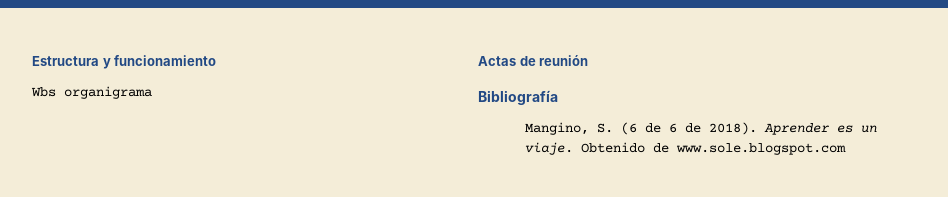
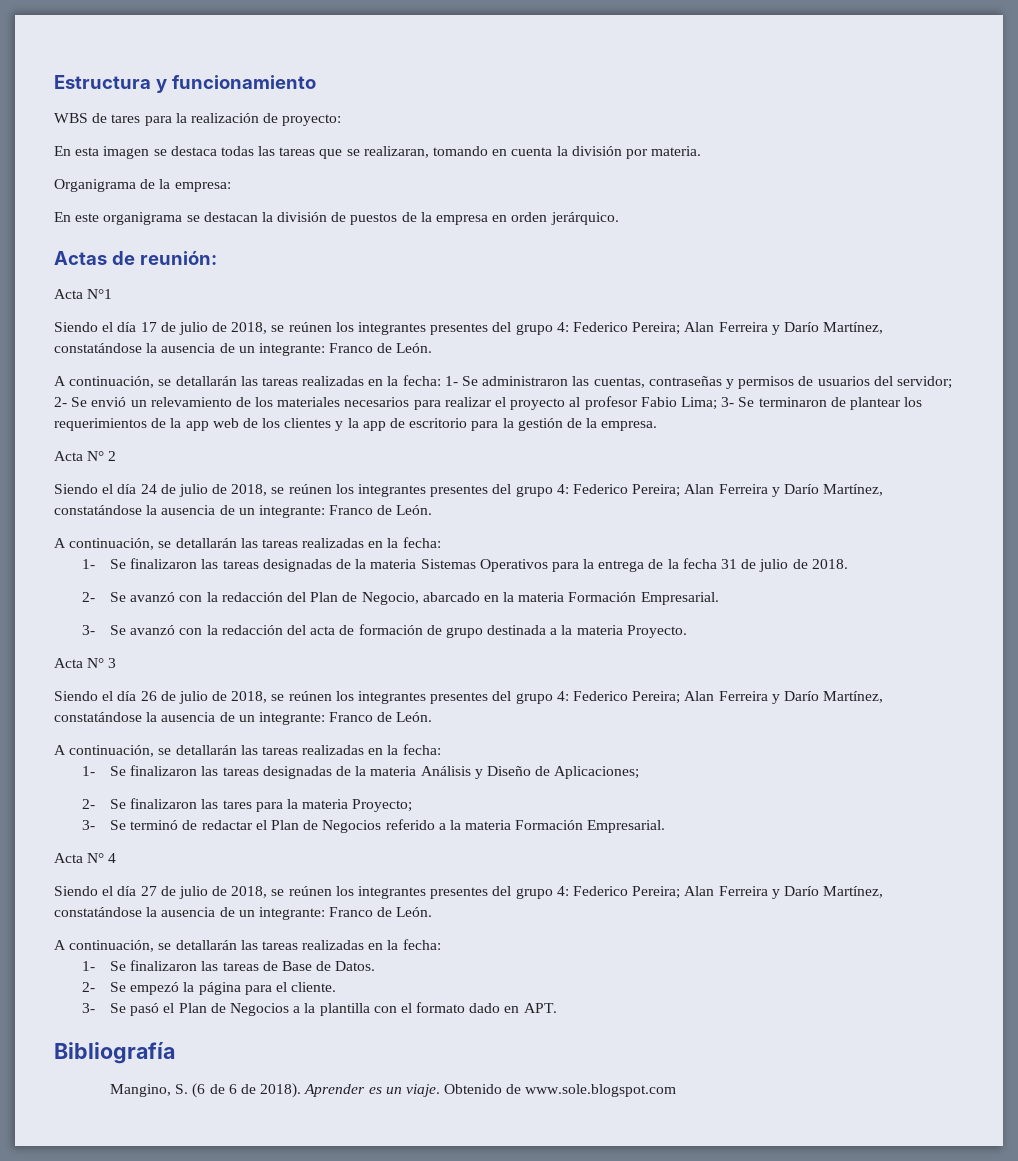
[31,86,152,99] [478,55,589,66] Wbs organigrama // Actas de reunión -> [54,113,342,126] [54,146,702,159] [54,179,231,192] [54,212,619,225] [54,251,217,265] [54,289,113,299] [54,322,884,335] [54,343,433,356] [54,375,952,389] [54,396,923,410] [54,418,658,431] [54,451,117,461] [54,484,884,497] [54,505,433,518] [54,537,441,550] [82,558,848,572] [82,592,719,605] [82,624,687,638] [54,658,117,668] [54,691,884,704] [54,712,433,725] [54,744,441,757] [82,765,640,779] [82,798,413,812] [82,819,666,833] [54,853,117,863] [54,886,884,899] [54,907,433,920] [54,939,441,952] [82,960,376,971] [82,982,337,995] [82,1002,557,1016] WBS de tares para la realización de proyecto: // En esta imagen se destaca todas las tareas que se realizaran, tomando en cuenta la división por materia. // Organigrama de la empresa: // En este organigrama se destacan la división de puestos de la empresa en orden jerárquico. // Actas de reunión: // Acta N°1 // Siendo el día 17 de julio de 2018, se reúnen los integrantes presentes del grupo 4: Federico Pereira; Alan Ferreira y Darío Martínez, constatándose la ausencia de un integrante: Franco de León. // A continuación, se detallarán las tareas realizadas en la fecha: 1- Se administraron las cuentas, contraseñas y permisos de usuarios del servidor; 2- Se envió un relevamiento de los materiales necesarios para realizar el proyecto al profesor Fabio Lima; 3- Se terminaron de plantear los requerimientos de la app web de los clientes y la app de escritorio para la gestión de la empresa. // Acta N° 2 // Siendo el día 24 de julio de 2018, se reúnen los integrantes presentes del grupo 4: Federico Pereira; Alan Ferreira y Darío Martínez, constatándose la ausencia de un integrante: Franco de León. // A continuación, se detallarán las tareas realizadas en la fecha: // 1- Se finalizaron las tareas designadas de la materia Sistemas Operativos para la entrega de la fecha 31 de julio de 2018. // 2- Se avanzó con la redacción del Plan de Negocio, abarcado en la materia Formación Empresarial. // 3- Se avanzó con la redacción del acta de formación de grupo destinada a la materia Proyecto. // Acta N° 3 // Siendo el día 26 de julio de 2018, se reúnen los integrantes presentes del grupo 4: Federico Pereira; Alan Ferreira y Darío Martínez, constatándose la ausencia de un integrante: Franco de León. // A continuación, se detallarán las tareas realizadas en la fecha: // 1- Se finalizaron las tareas designadas de la materia Análisis y Diseño de Aplicaciones; // 2- Se finalizaron las tares para la materia Proyecto; // 3- Se terminó de redactar el Plan de Negocios referido a la materia Formación Empresarial. // Acta N° 4 // Siendo el día 27 de julio de 2018, se reúnen los integrantes presentes del grupo 4: Federico Pereira; Alan Ferreira y Darío Martínez, constatándose la ausencia de un integrante: Franco de León. // A continuación, se detallarán las tareas realizadas en la fecha: // 1- Se finalizaron las tareas de Base de Datos. // 2- Se empezó la página para el cliente. // 3- Se pasó el Plan de Negocios a la plantilla con el formato dado en APT.

